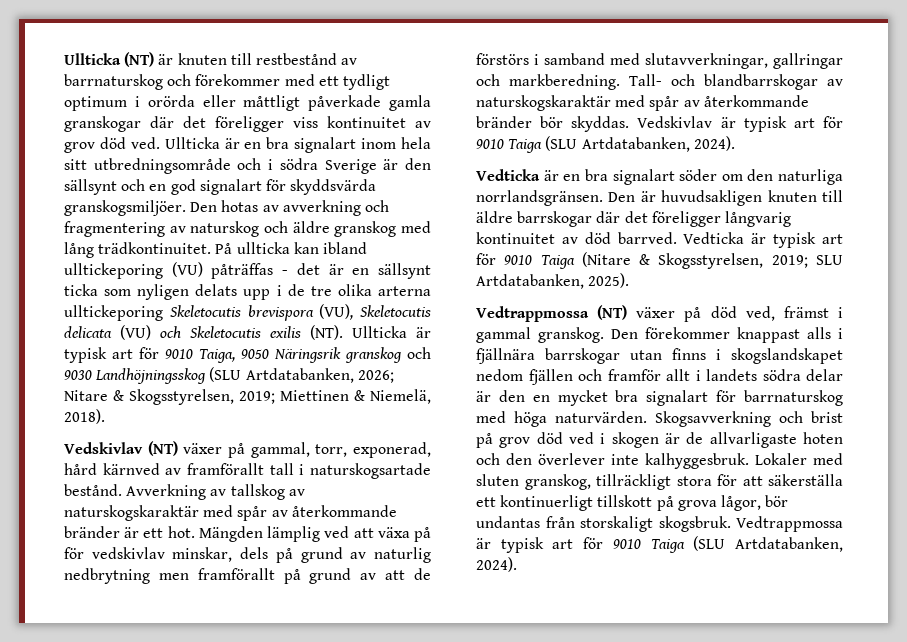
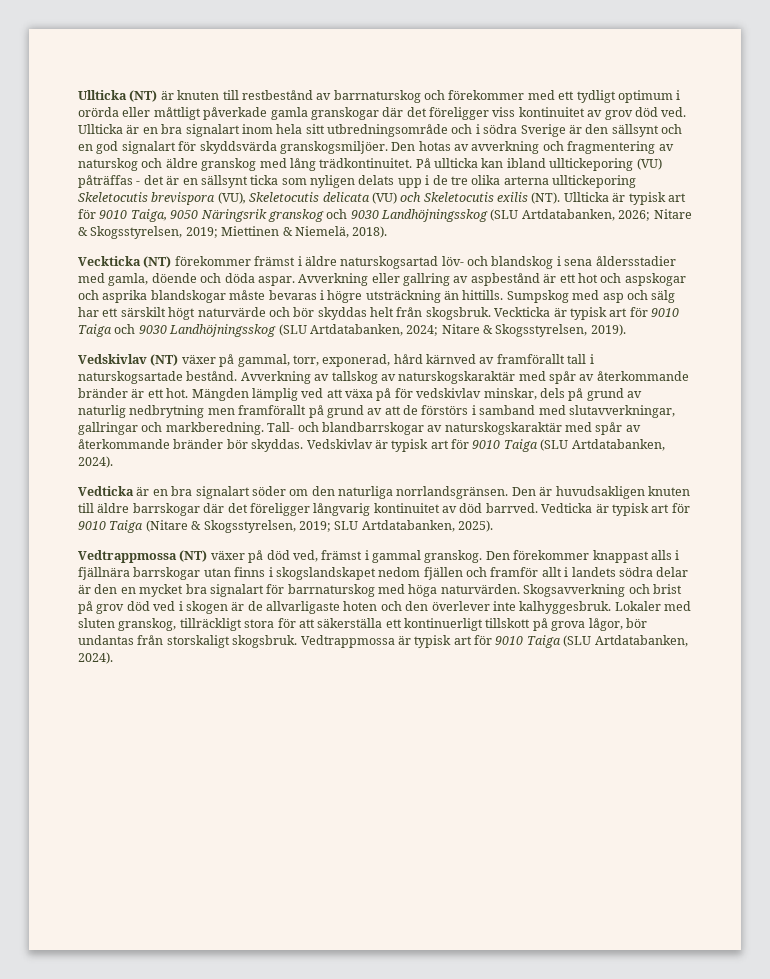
(105, 416) none -> [78,256,676,269] [78,273,686,286] [78,290,676,303] [78,307,679,320] [78,324,626,337] // Veckticka (NT) förekommer främst i äldre naturskogsartad löv- och blandskog i sena åldersstadier med gamla, döende och döda aspar. Avverkning eller gallring av aspbestånd är ett hot och aspskogar och asprika blandskogar måste bevaras i högre utsträckning än hittills. Sumpskog med asp och sälg har ett särskilt högt naturvärde och bör skyddas helt från skogsbruk. Veckticka är typisk art för 9010 Taiga och 9030 Landhöjningsskog (SLU Artdatabanken, 2024; Nitare & Skogsstyrelsen, 2019).

